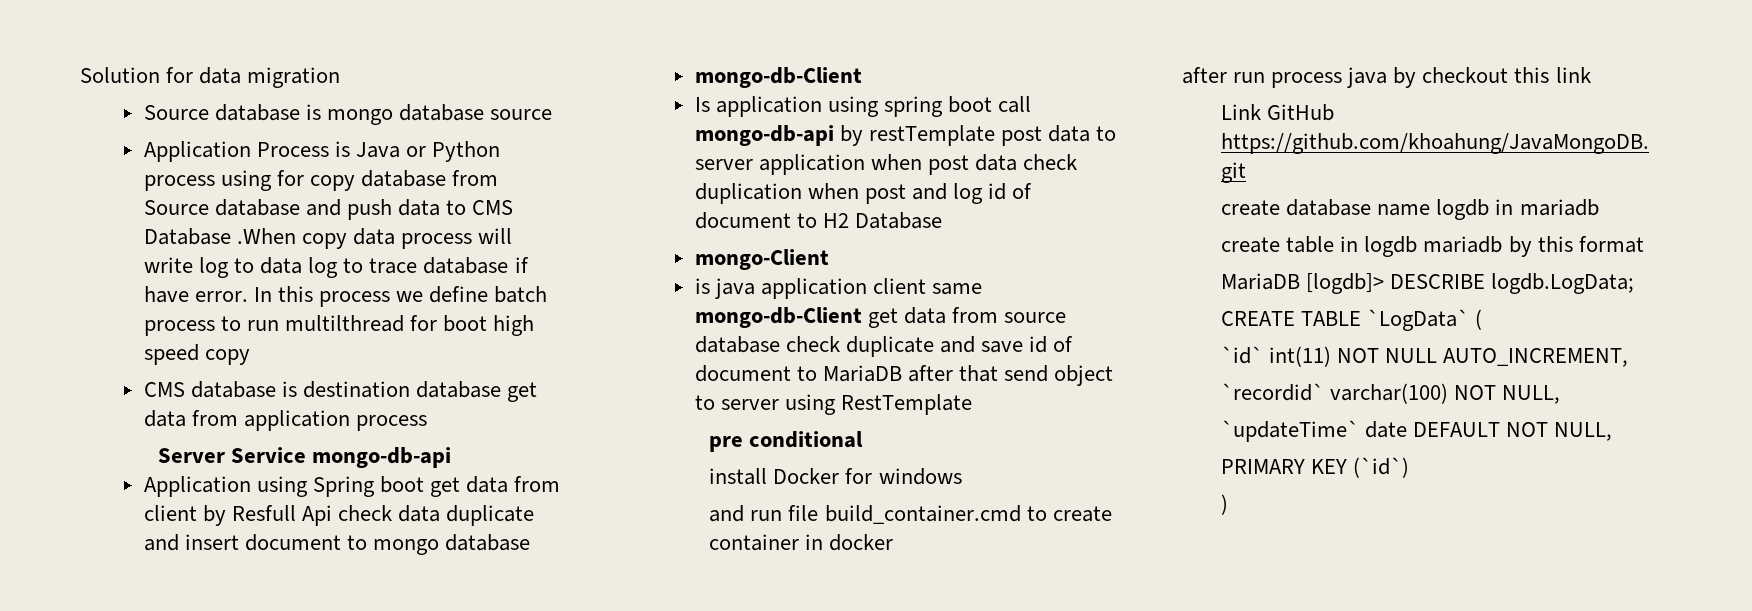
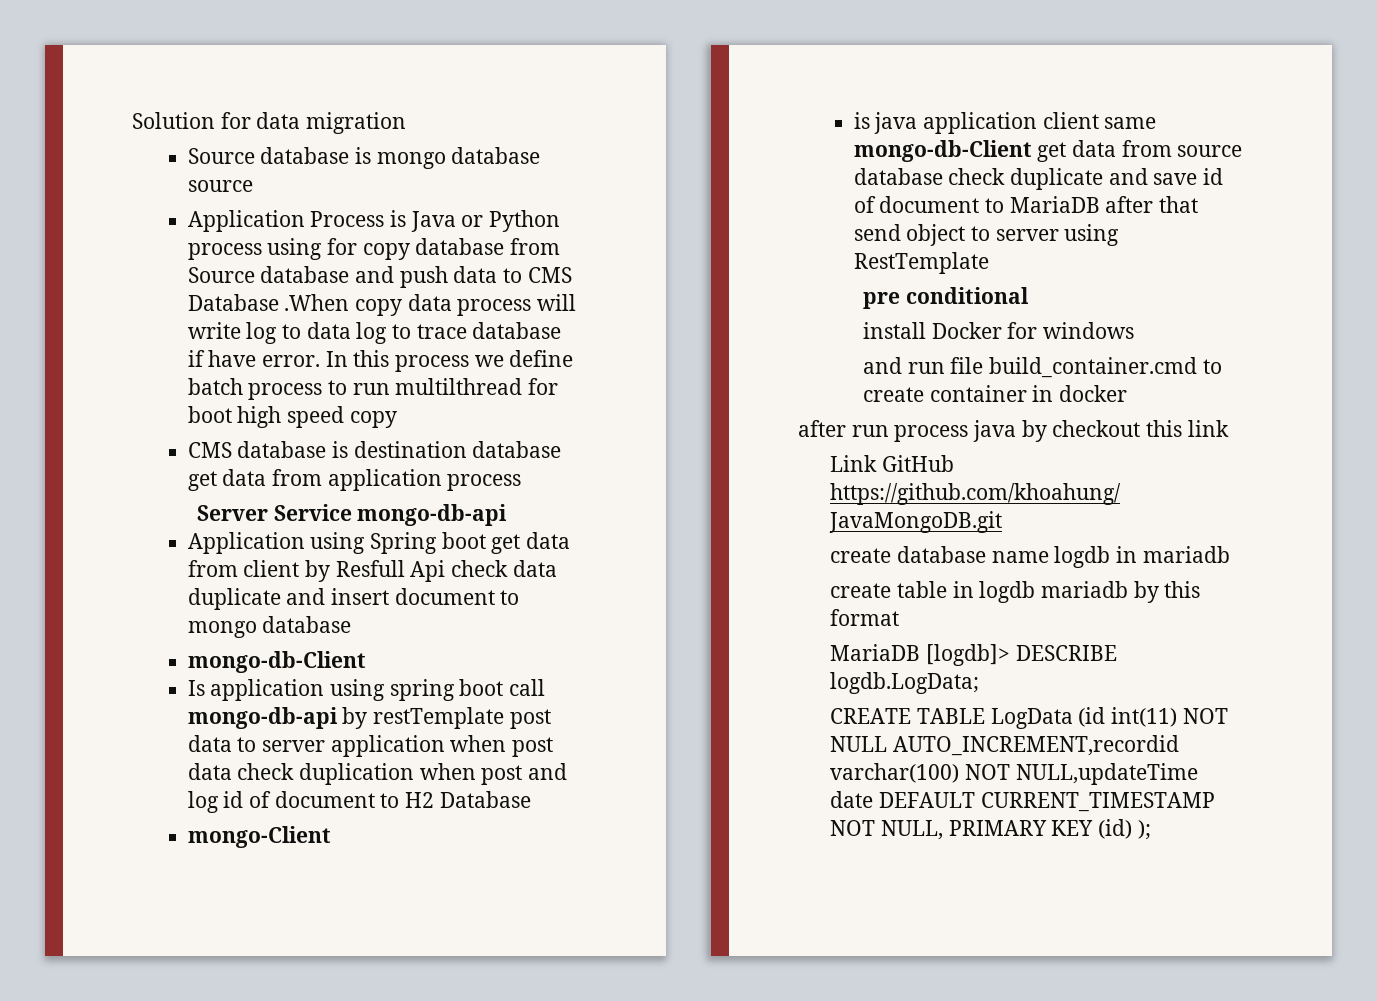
[1367,309,1483,331] [1221,346,1629,367] [1221,383,1561,404] [1221,420,1360,442] `LogData` ( // `id` int(11) NOT NULL AUTO_INCREMENT, // `recordid` varchar(100) NOT NULL, // `updateTime` -> [990,707,1228,729] [830,735,1180,756] [830,763,1198,785] LogData (id int(11) NOT NULL AUTO_INCREMENT,recordid varchar(100) NOT NULL,updateTime
[1506,422,1613,441] NOT NULL, // -> [980,792,1215,812] [830,820,944,840] CURRENT_TIMESTAMP NOT NULL,
[1353,457,1410,478] [1221,494,1229,515] (`id`) // ) -> [1098,819,1151,840] (id) );

